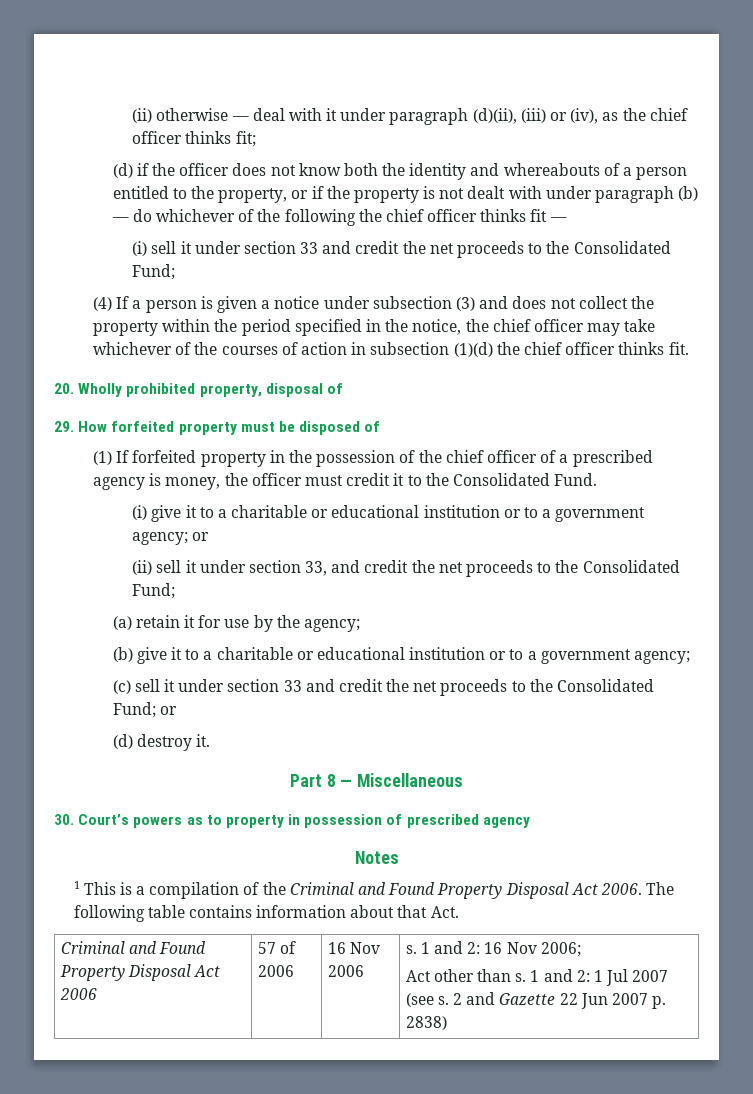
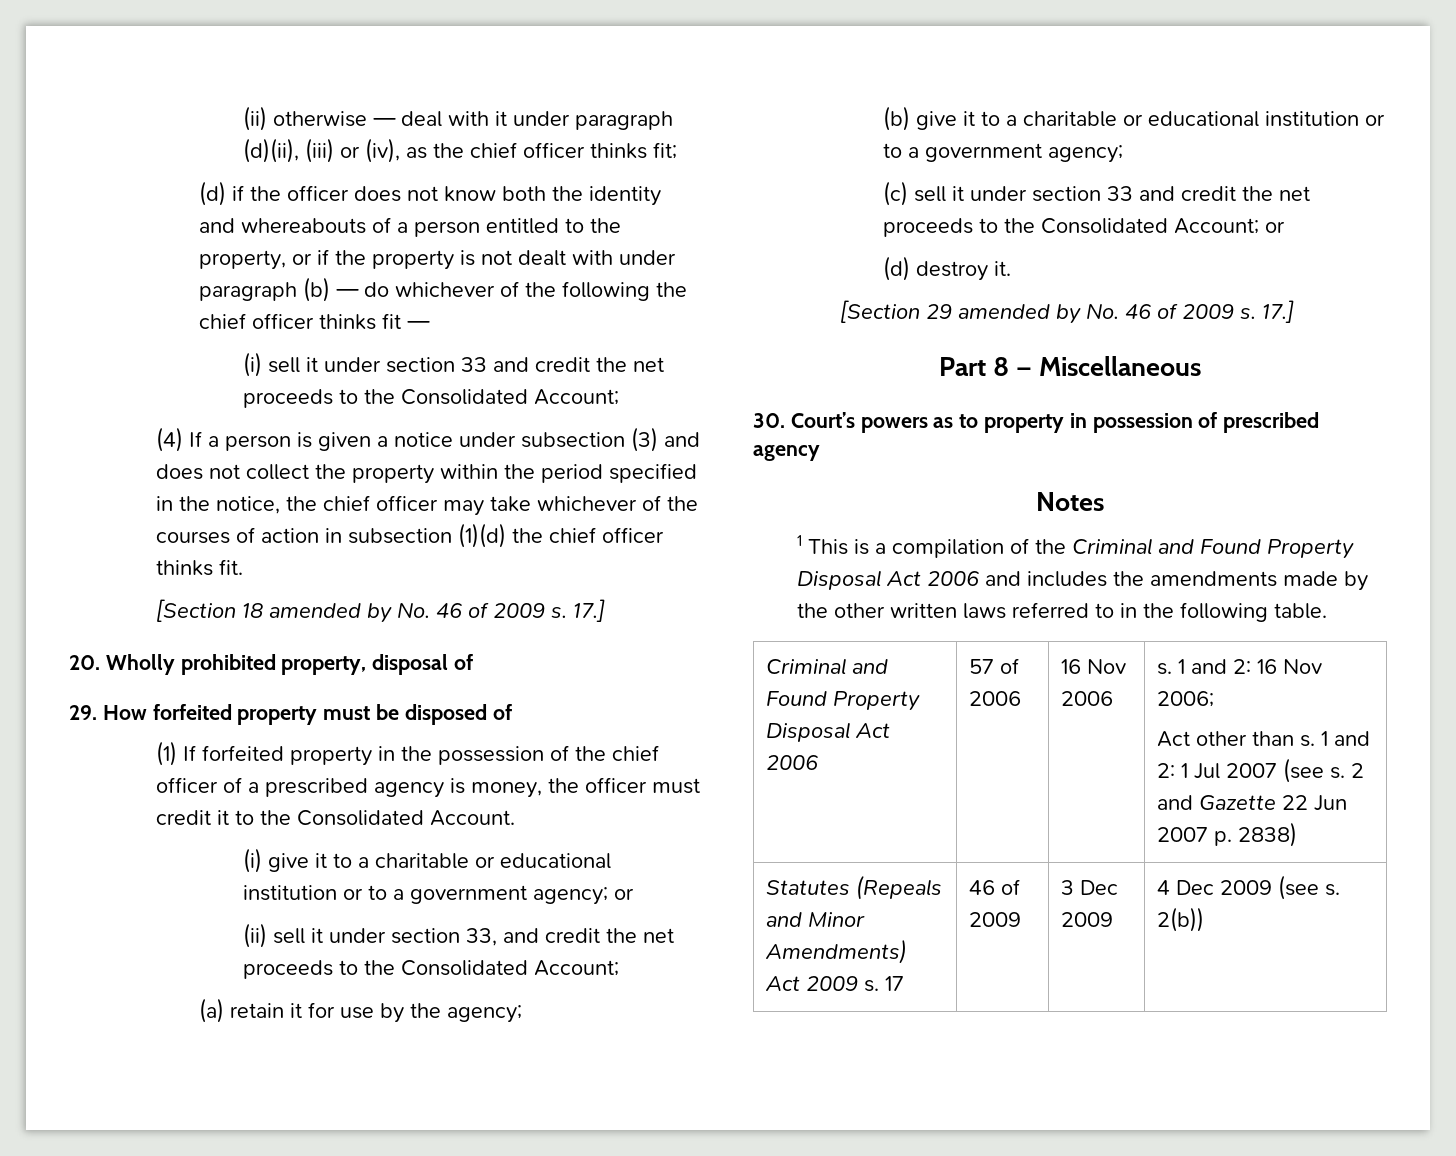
[132,264,176,280] Fund; -> [533,389,619,405] Account;
(689, 348) none -> [155,599,605,623] // [Section 18 amended by No. 46 of 2009 s. 17.]
[554,473,598,486] Fund. -> [429,810,515,826] Account.
[132,583,176,599] Fund; -> [533,960,619,976] Account;
[112,702,156,718] Fund; -> [1174,218,1260,234] Account;
(211, 740) none -> [839,300,1294,324] // [Section 29 amended by No. 46 of 2009 s. 17.]
[600,882,675,895] [73,905,459,922] 2006. The following table contains information about that Act. -> [926,571,1368,591] [796,602,1327,622] 2006 and includes the amendments made by the other written laws referred to in the following table.
(447, 1023) none -> [765,875,942,900] [765,912,865,927] [764,939,907,964] [764,976,904,992] [968,879,1020,895] [968,912,1021,927] [1060,880,1118,895] [1060,912,1113,927] [1156,875,1340,900] [1156,907,1204,932] // Statutes (Repeals and Minor Amendments) Act 2009 s. 17 | 46 of 2009 | 3 Dec 2009 | 4 Dec 2009 (see s. 2(b))

